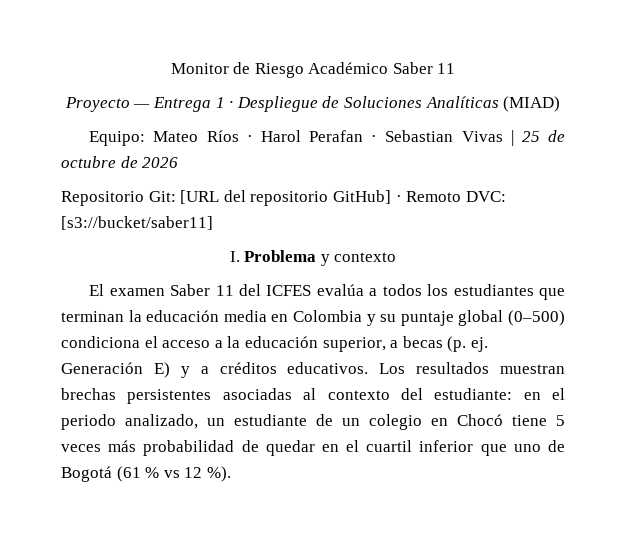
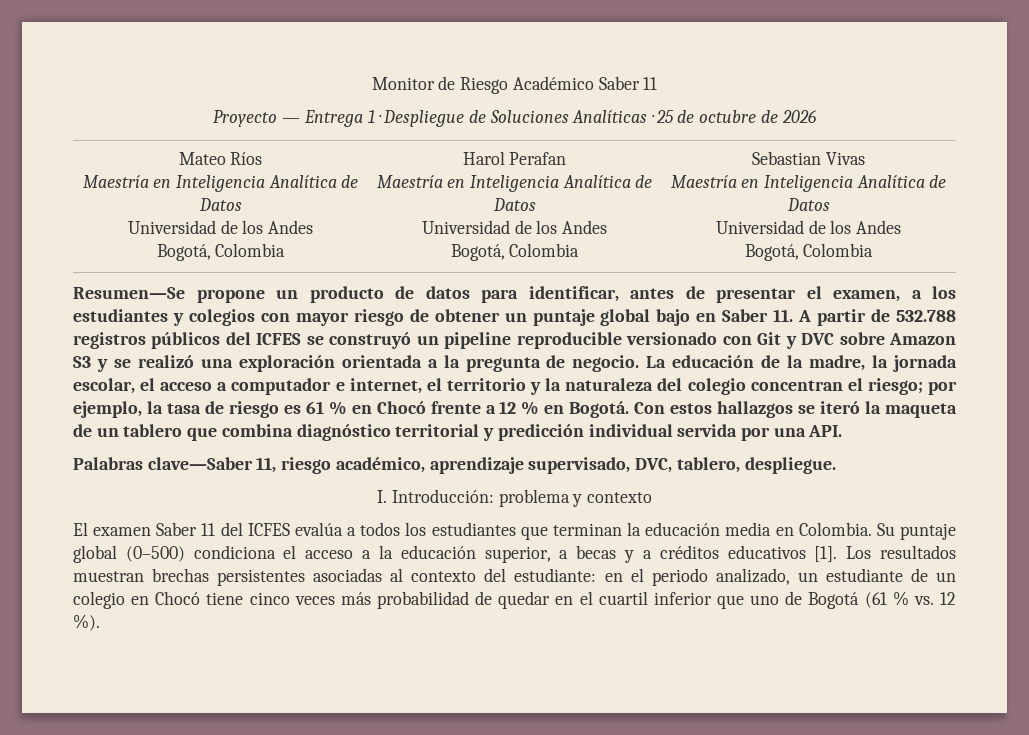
[503,96,561,112] [89,130,514,146] (MIAD) // Equipo: Mateo Ríos · Harol Perafan · Sebastian Vivas | -> [651,114,655,123] ·
[61,190,506,206] [61,216,213,230] // Repositorio Git: [URL del repositorio GitHub] · Remoto DVC: [s3://bucket/saber11] -> [178,152,263,165] [82,175,359,192] [198,198,242,211] [127,220,314,234] [156,243,286,261] [462,151,567,165] [376,175,653,192] [492,198,536,211] [421,220,608,234] [450,243,580,261] [752,151,865,165] [670,175,947,192] [786,198,830,211] [715,220,902,234] [744,243,874,261] [73,286,956,303] [73,309,957,326] [73,332,957,349] [73,355,958,372] [73,378,958,395] [73,401,958,418] [73,424,843,441] [73,457,836,474] // Mateo Ríos // Maestría en Inteligencia Analítica de Datos // Universidad de los Andes // Bogotá, Colombia | Harol Perafan // Maestría en Inteligencia Analítica de Datos // Universidad de los Andes // Bogotá, Colombia | Sebastian Vivas // Maestría en Inteligencia Analítica de Datos // Universidad de los Andes // Bogotá, Colombia // Resumen—Se propone un producto de datos para identificar, antes de presentar el examen, a los estudiantes y colegios con mayor riesgo de obtener un puntaje global bajo en Saber 11. A partir de 532.788 registros públicos del ICFES se construyó un pipeline reproducible versionado con Git y DVC sobre Amazon S3 y se realizó una exploración orientada a la pregunta de negocio. La educación de la madre, la jornada escolar, el acceso a computador e internet, el territorio y la naturaleza del colegio concentran el riesgo; por ejemplo, la tasa de riesgo es 61 % en Chocó frente a 12 % en Bogotá. Con estos hallazgos se iteró la maqueta de un tablero que combina diagnóstico territorial y predicción individual servida por una API. // Palabras clave—Saber 11, riesgo académico, aprendizaje supervisado, DVC, tablero, despliegue.
[244,250,317,262] Problema -> [391,489,570,507] Introducción: problema
[293,310,397,326] Colombia y su -> [798,522,895,536] Colombia. Su
[447,336,488,352] [61,362,170,378] (p. ej. Generación E) -> (617, 552) none
[287,362,369,374] educativos. -> [727,545,838,562] educativos [1].
[556,415,565,426] 5 -> [249,592,290,605] cinco
[163,470,180,478] vs -> [913,596,934,605] vs.

